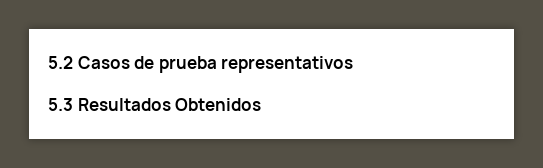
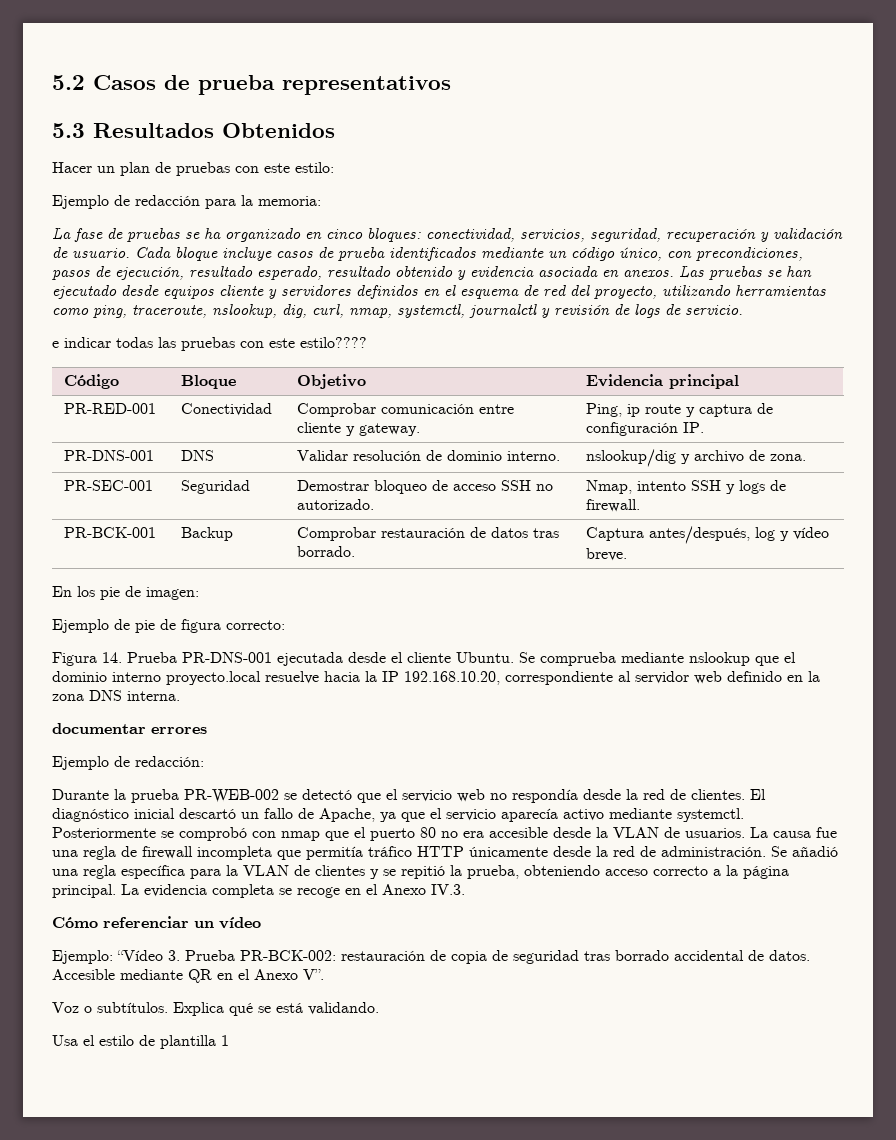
(262, 104) none -> [52,162,334,176] [52,195,321,209] [52,228,843,242] [52,247,803,261] [52,266,812,280] [52,285,826,299] [52,304,743,318] [52,337,367,351] [64,374,120,389] [181,375,237,389] [297,374,367,389] [586,374,740,389] [64,403,157,414] [181,403,273,416] [297,403,515,417] [297,422,421,436] [586,403,774,417] [586,422,705,436] [64,450,155,461] [181,450,215,461] [297,450,561,461] [586,449,807,467] [64,480,154,491] [181,480,251,494] [297,480,554,494] [297,499,375,510] [586,480,787,494] [586,499,641,512] [64,527,157,538] [181,527,234,541] [297,527,560,541] [297,546,356,557] [586,526,830,544] [586,548,628,561] [52,586,199,600] [52,619,285,633] [52,652,796,666] [52,671,820,685] [52,690,180,701] [52,723,207,734] [52,756,204,770] [52,789,766,803] [52,808,744,822] [52,827,837,841] [52,846,838,860] [52,865,789,879] [52,884,465,898] [52,916,261,929] [52,950,810,964] [52,969,324,983] [52,1002,379,1016] [52,1035,229,1049] // Hacer un plan de pruebas con este estilo: // Ejemplo de redacción para la memoria: // La fase de pruebas se ha organizado en cinco bloques: conectividad, servicios, seguridad, recuperación y validación de usuario. Cada bloque incluye casos de prueba identificados mediante un código único, con precondiciones, pasos de ejecución, resultado esperado, resultado obtenido y evidencia asociada en anexos. Las pruebas se han ejecutado desde equipos cliente y servidores definidos en el esquema de red del proyecto, utilizando herramientas como ping, traceroute, nslookup, dig, curl, nmap, systemctl, journalctl y revisión de logs de servicio. // e indicar todas las pruebas con este estilo???? // Código | Bloque | Objetivo | Evidencia principal // PR-RED-001 | Conectividad | Comprobar comunicación entre cliente y gateway. | Ping, ip route y captura de configuración IP. // PR-DNS-001 | DNS | Validar resolución de dominio interno. | nslookup/dig y archivo de zona. // PR-SEC-001 | Seguridad | Demostrar bloqueo de acceso SSH no autorizado. | Nmap, intento SSH y logs de firewall. // PR-BCK-001 | Backup | Comprobar restauración de datos tras borrado. | Captura antes/después, log y vídeo breve. // En los pie de imagen: // Ejemplo de pie de figura correcto: // Figura 14. Prueba PR-DNS-001 ejecutada desde el cliente Ubuntu. Se comprueba mediante nslookup que el dominio interno proyecto.local resuelve hacia la IP 192.168.10.20, correspondiente al servidor web definido en la zona DNS interna. // documentar errores // Ejemplo de redacción: // Durante la prueba PR-WEB-002 se detectó que el servicio web no respondía desde la red de clientes. El diagnóstico inicial descartó un fallo de Apache, ya que el servicio aparecía activo mediante systemctl. Posteriormente se comprobó con nmap que el puerto 80 no era accesible desde la VLAN de usuarios. La causa fue una regla de firewall incompleta que permitía tráfico HTTP únicamente desde la red de administración. Se añadió una regla específica para la VLAN de clientes y se repitió la prueba, obteniendo acceso correcto a la página principal. La evidencia completa se recoge en el Anexo IV.3. // Cómo referenciar un vídeo // Ejemplo: “Vídeo 3. Prueba PR-BCK-002: restauración de copia de seguridad tras borrado accidental de datos. Accesible mediante QR en el Anexo V”. // Voz o subtítulos. Explica qué se está validando. // Usa el estilo de plantilla 1

